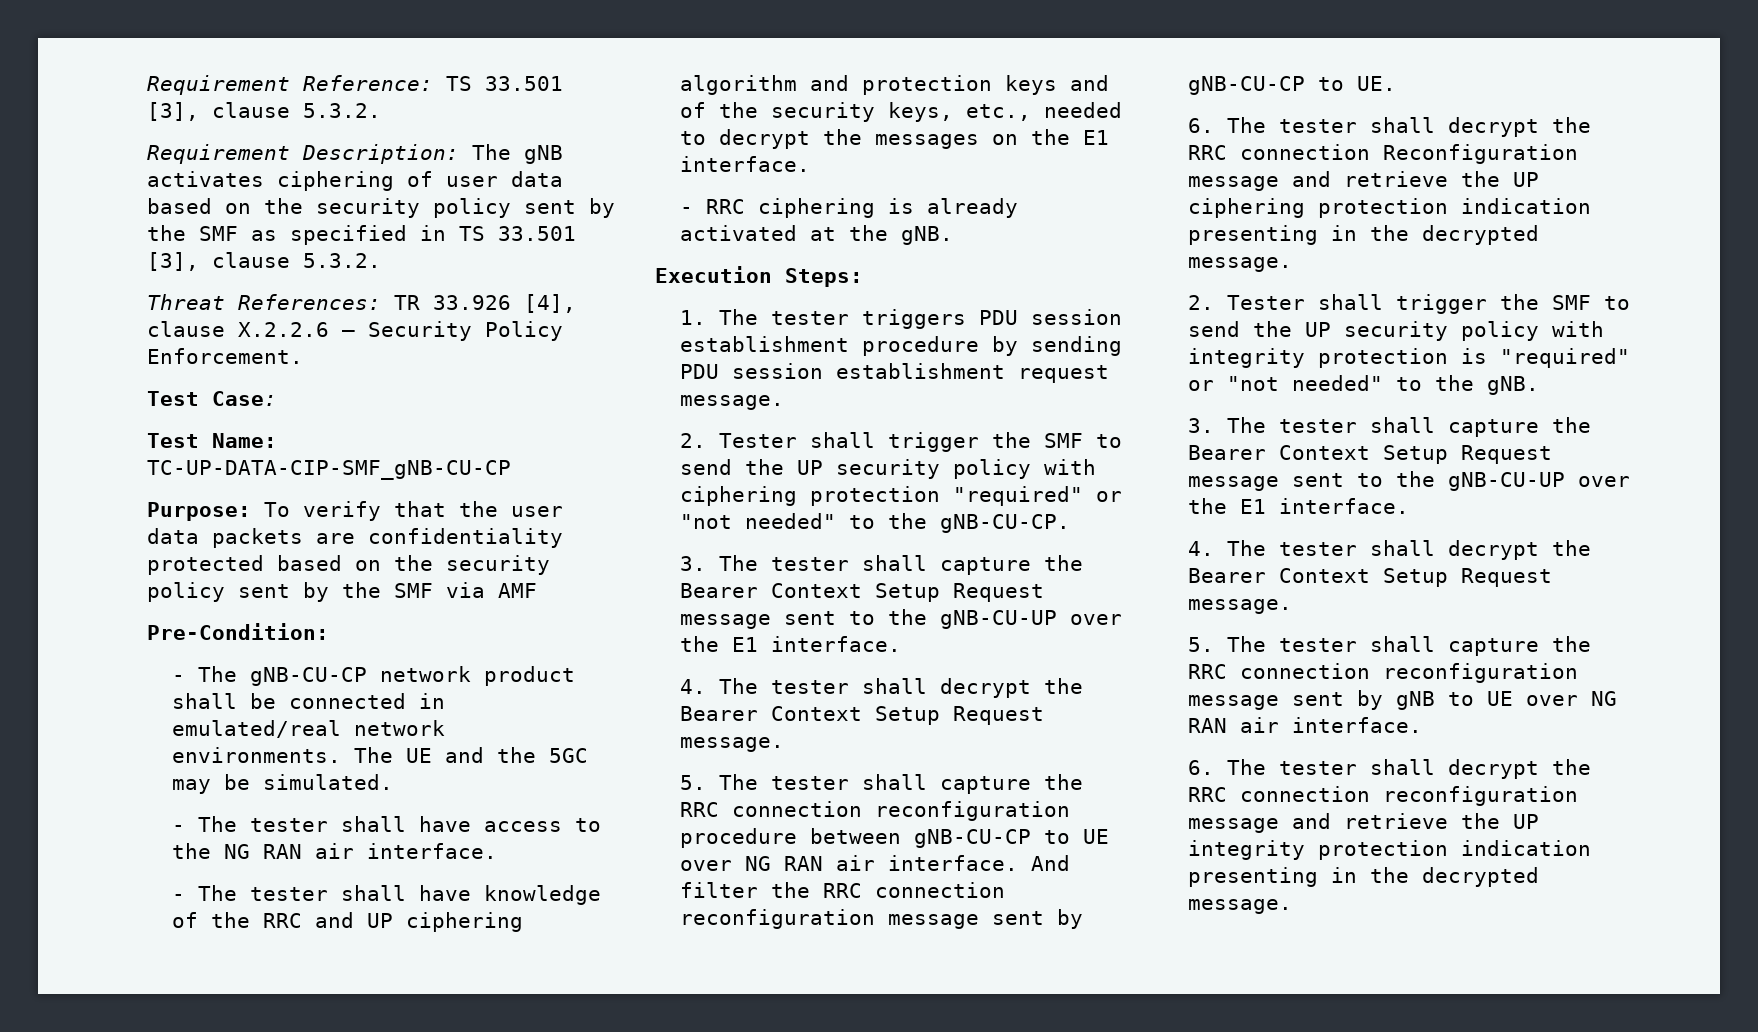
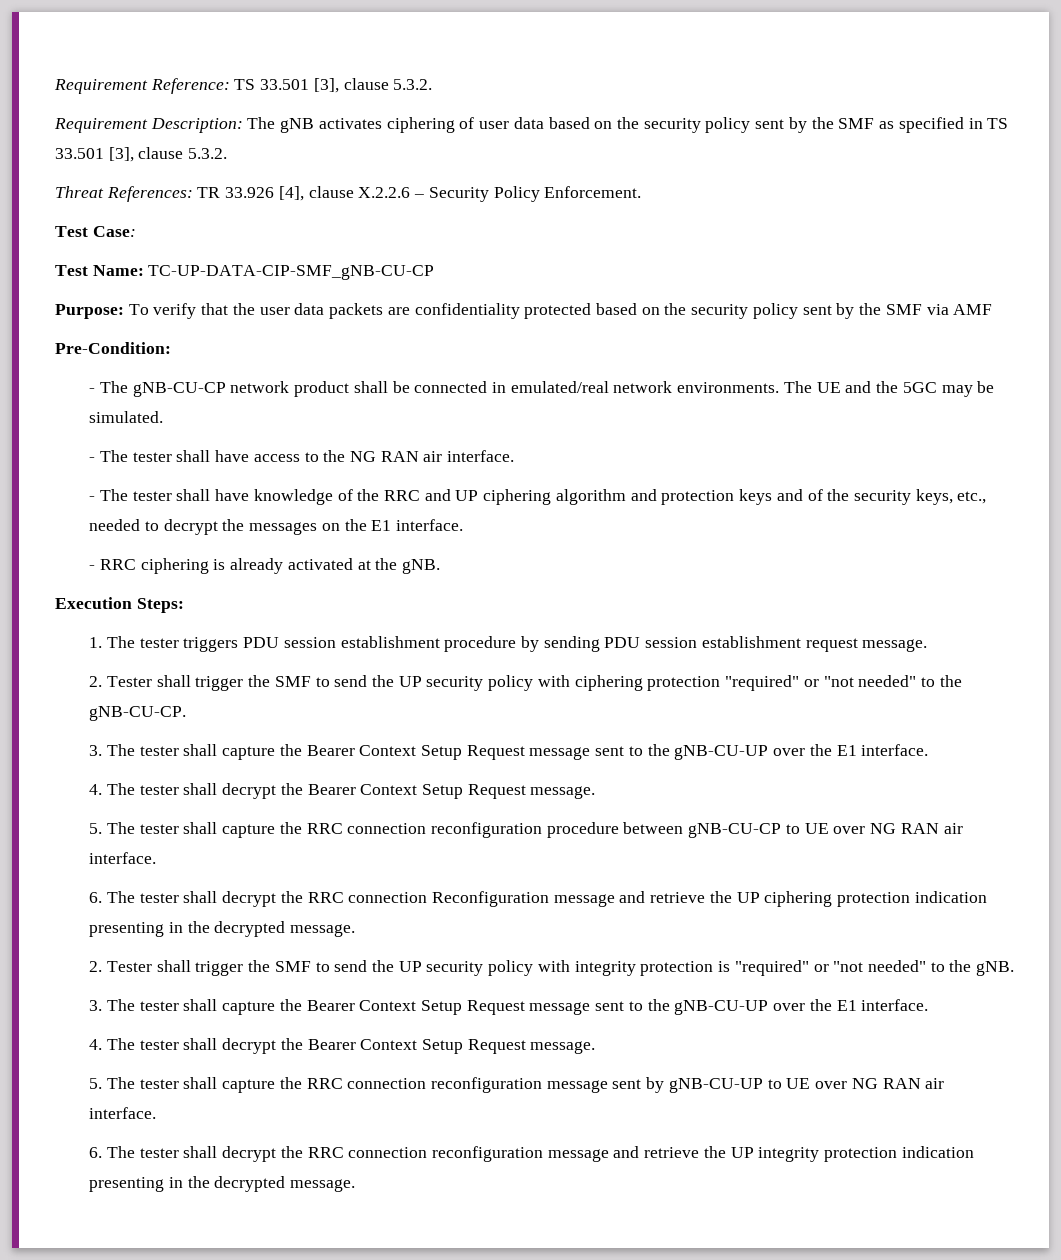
[1031,855,1071,871] [680,882,1006,898] [680,909,1084,929] [1188,76,1397,95] And filter the RRC connection reconfiguration message sent by gNB-CU-CP to UE. -> (157, 858) none
[1396,691,1436,710] gNB -> [668,1078,763,1093] gNB-CU-UP

